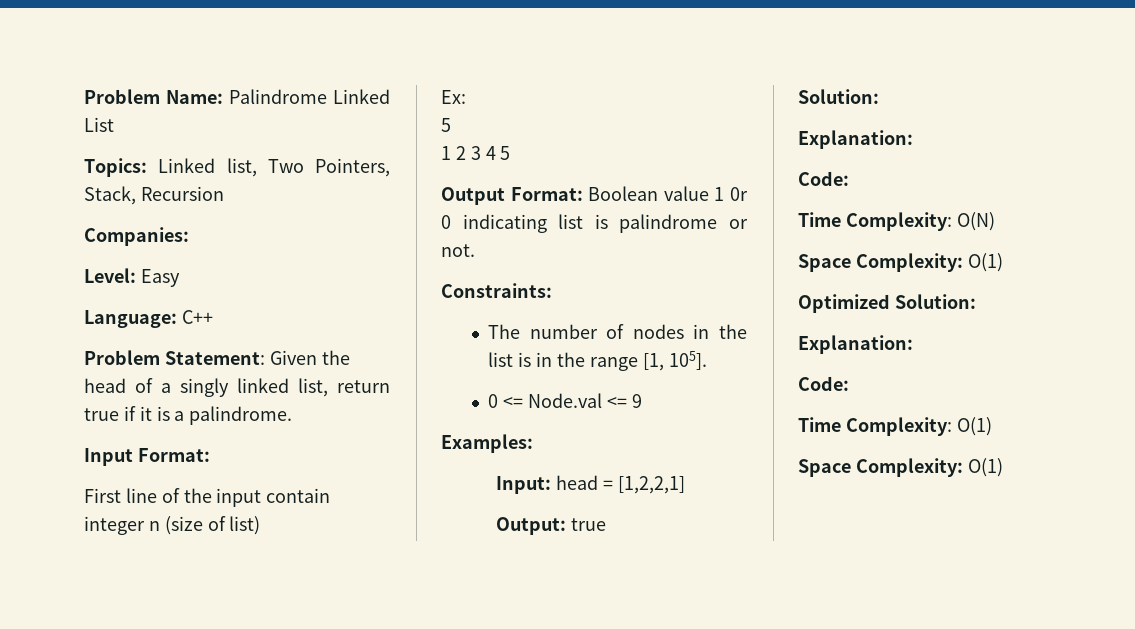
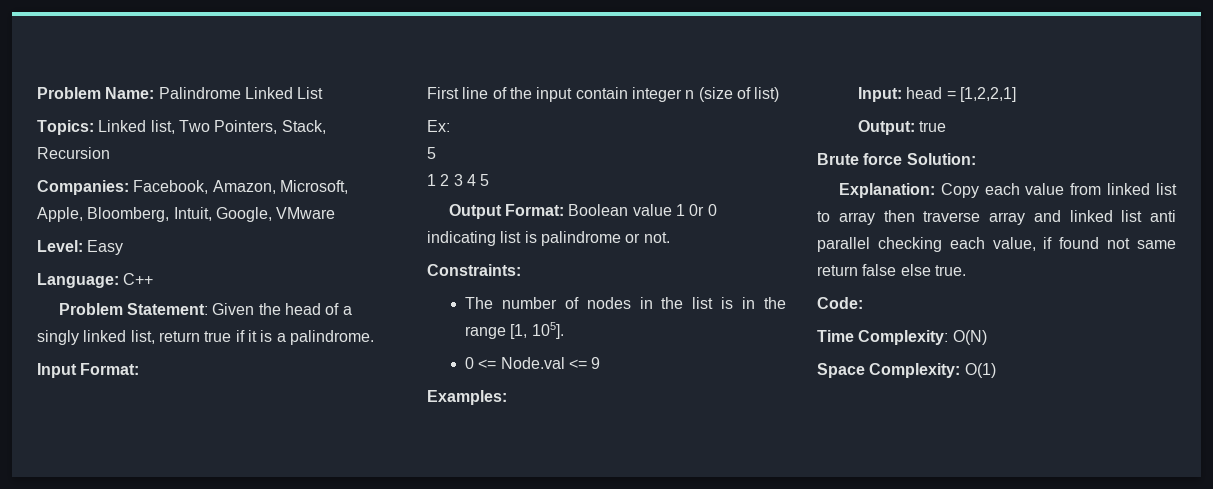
(189, 236) none -> [133,180,348,194] [37,207,336,222] Facebook, Amazon, Microsoft, Apple, Bloomberg, Intuit, Google, VMware
[798,89,879,104] [798,130,913,149] Solution: // Explanation: -> [817,153,976,165] [838,183,1177,198] [817,210,1176,225] [817,237,1176,252] [817,264,966,276] Brute force Solution: // Explanation: Copy each value from linked list to array then traverse array and linked list anti parallel checking each value, if found not same return false else true.
[798,294,976,313] [798,335,913,354] [798,376,849,391] [798,417,992,436] [798,458,1003,477] // Optimized Solution: // Explanation: // Code: // Time Complexity: O(1) // Space Complexity: O(1) -> (996, 370) none

